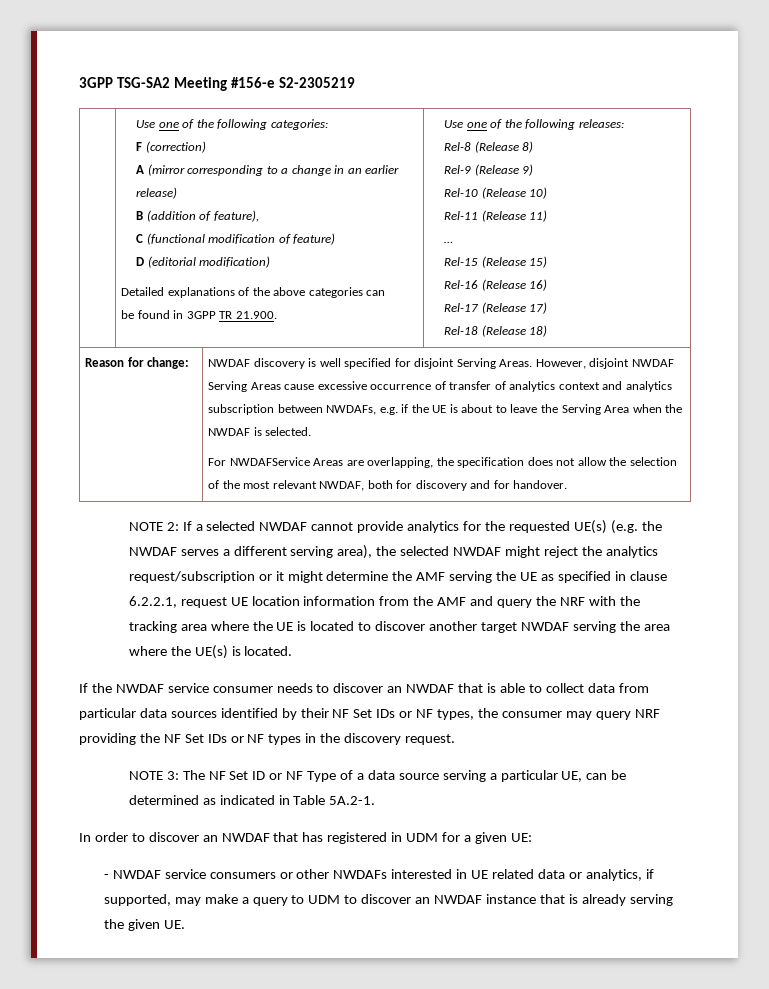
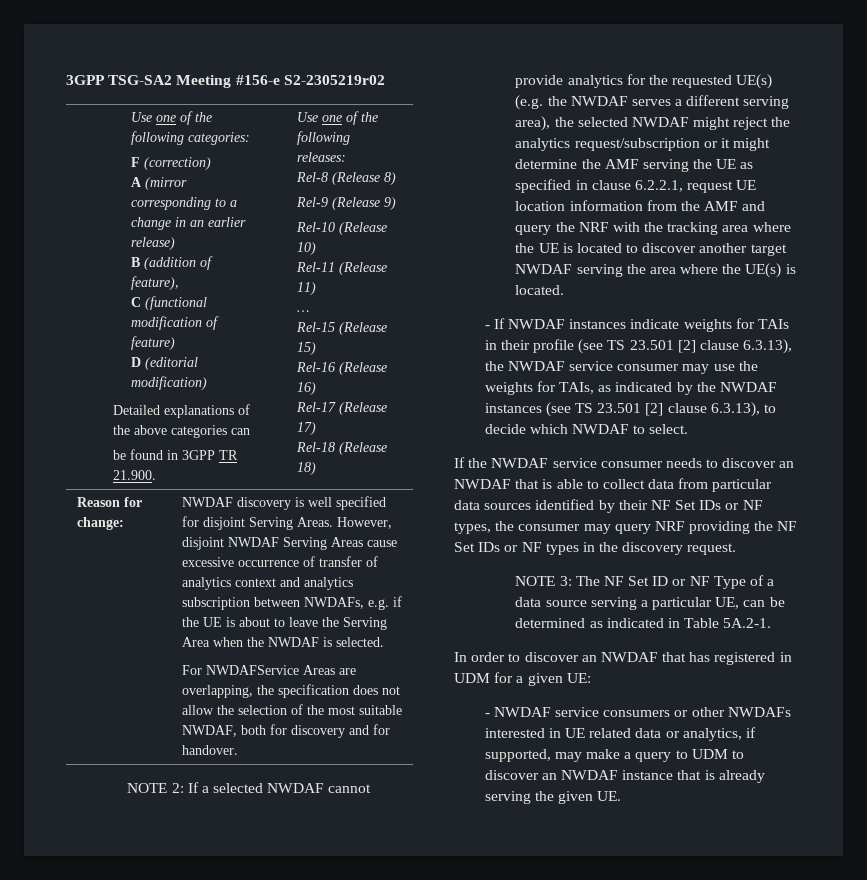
[278,77,355,88] S2-2305219 -> [283,75,385,85] S2-2305219r02
[272,480,317,489] relevant -> [358,705,402,715] suitable
(293, 651) none -> [484,318,789,332] [484,339,793,354] [484,361,758,374] [484,381,777,395] [484,402,776,417] [484,424,689,434] // - If NWDAF instances indicate weights for TAIs in their profile (see TS 23.501 [2] clause 6.3.13), the NWDAF service consumer may use the weights for TAIs, as indicated by the NWDAF instances (see TS 23.501 [2] clause 6.3.13), to decide which NWDAF to select.

